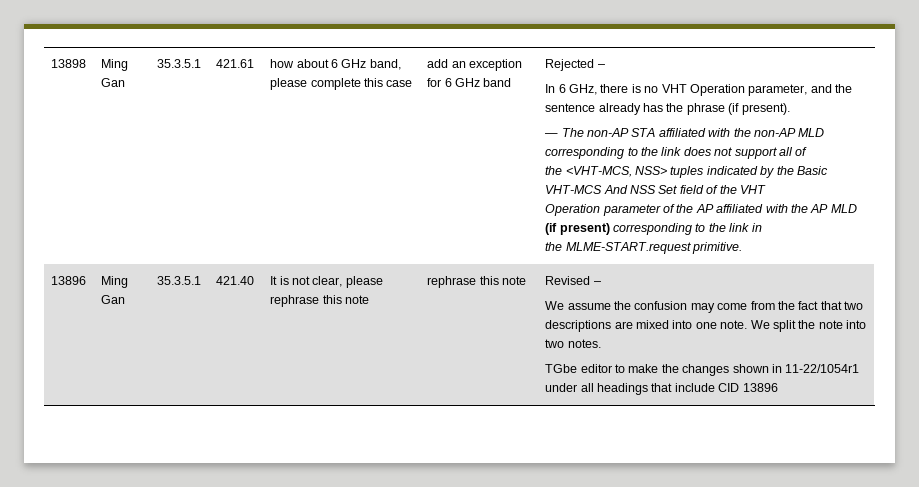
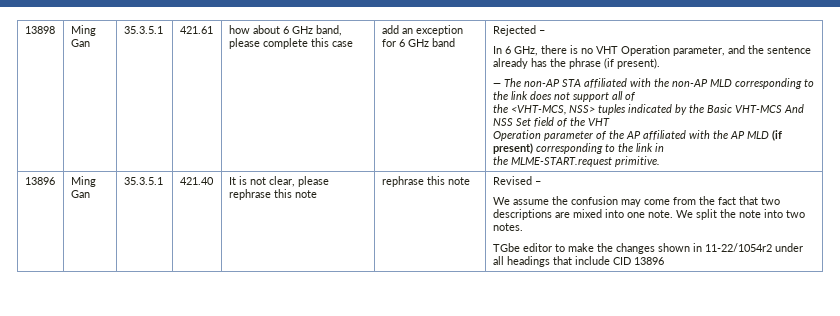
[785,364,860,373] 11-22/1054r1 -> [704,243,772,252] 11-22/1054r2

